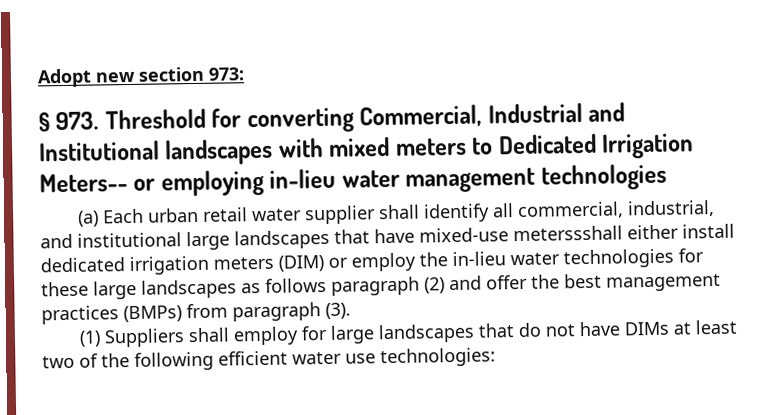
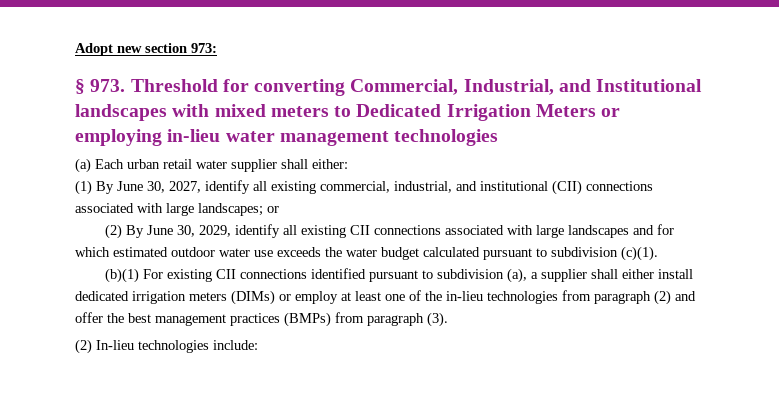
[487,103,583,124] Industrial -> [463,79,554,95] Industrial,
[39,173,128,193] Meters-- -> [535,104,596,117] Meters
[423,203,515,223] identify all -> [312,159,348,169] [75,180,316,195] either: // (1) By June 30, 2027, identify all existing
[186,225,623,251] large landscapes that have mixed-use meterssshall -> [552,180,653,195] [75,203,279,216] [105,224,675,239] [75,246,658,261] [105,268,619,283] (CII) connections associated with large landscapes; or // (2) By June 30, 2029, identify all existing CII connections associated with large landscapes and for which estimated outdoor water use exceeds the water budget calculated pursuant to subdivision (c)(1). // (b)(1) For existing CII connections identified pursuant to subdivision (a), a supplier shall
[278,255,324,272] (DIM) -> [231,290,275,305] (DIMs)
[419,248,704,269] [41,277,327,300] the in-lieu water technologies for these large landscapes as follows -> [341,290,591,304] at least one of the in-lieu technologies from
[79,319,738,348] [42,347,496,371] (1) Suppliers shall employ for large landscapes that do not have DIMs at least two of the following efficient water use technologies: -> [75,339,258,354] (2) In-lieu technologies include:

